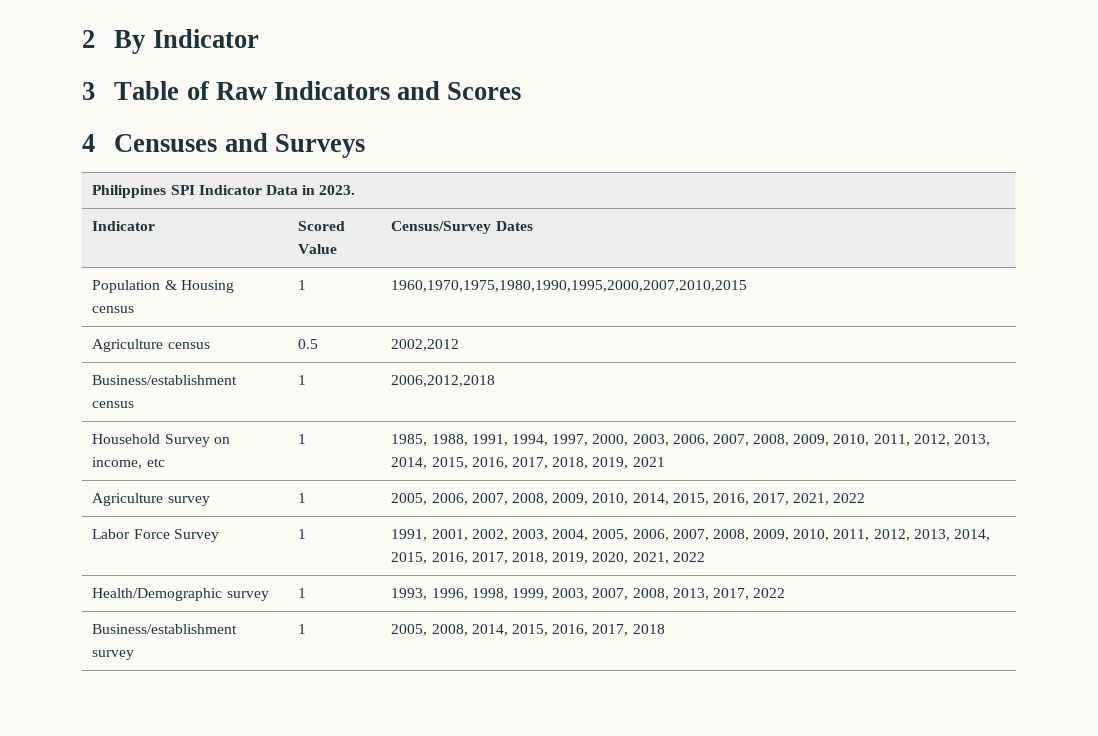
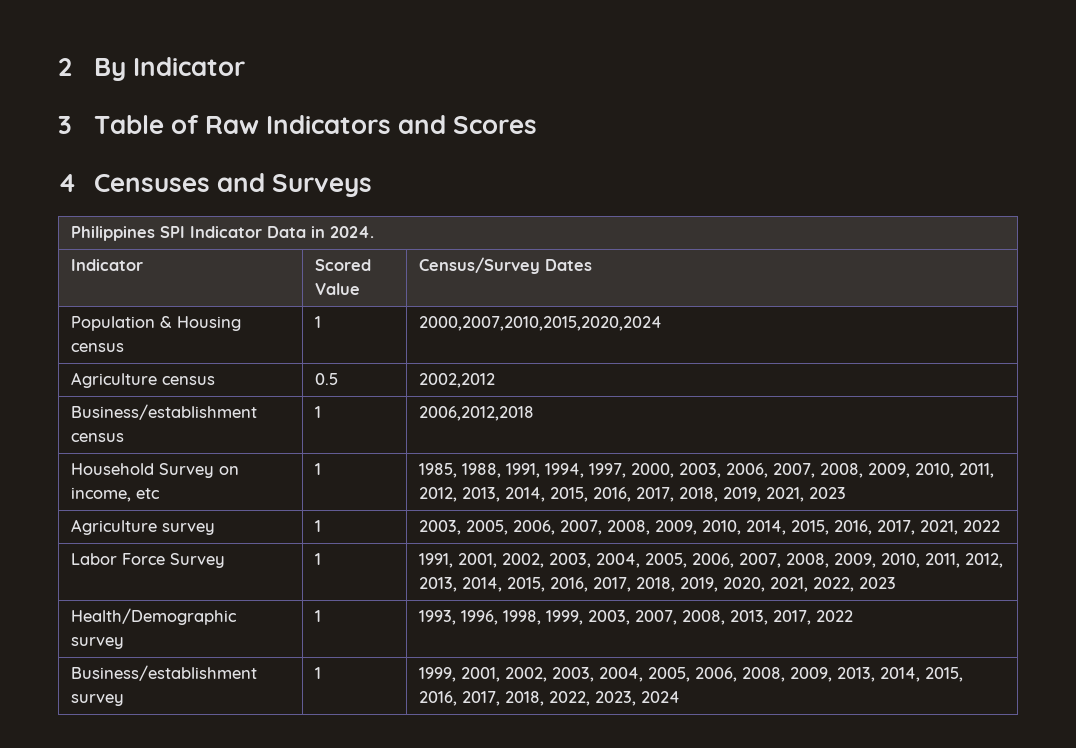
[319,185,356,195] 2023. -> [329,226,374,238] 2024.
[391,280,748,292] 1960,1970,1975,1980,1990,1995,2000,2007,2010,2015 -> [418,316,662,331] 2000,2007,2010,2015,2020,2024
[632,457,665,467] 2021 -> [765,487,846,502] 2021, 2023
(307, 498) none -> [418,520,461,535] 2003,
[672,552,705,562] 2022 -> [812,577,896,592] 2022, 2023
[391,624,665,636] 2005, 2008, 2014, 2015, 2016, 2017, 2018 -> [418,667,963,682] [418,691,680,706] 1999, 2001, 2002, 2003, 2004, 2005, 2006, 2008, 2009, 2013, 2014, 2015, 2016, 2017, 2018, 2022, 2023, 2024

